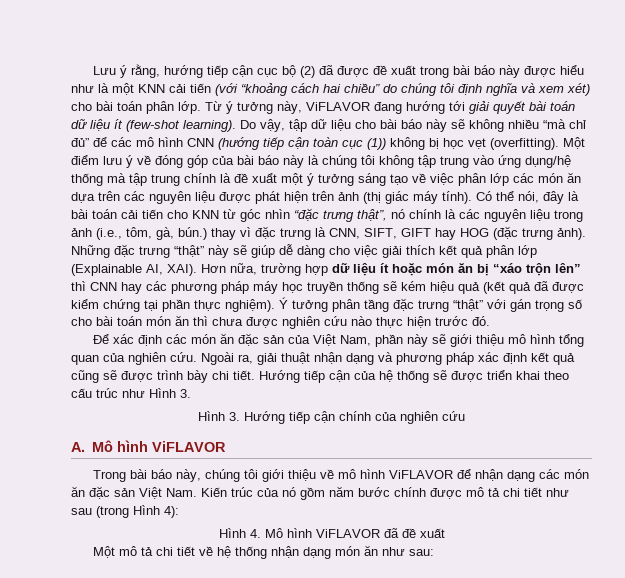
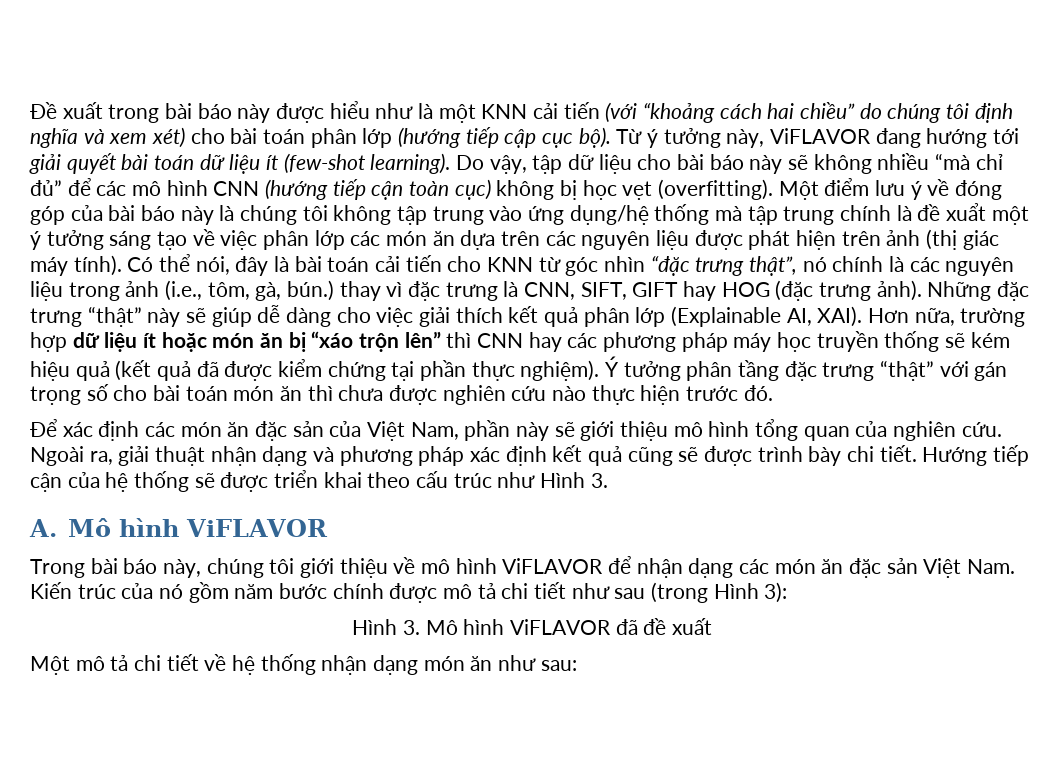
[93,64,388,78] Lưu ý rằng, hướng tiếp cận cục bộ (2) đã được đề -> [30,102,57,119] Đề
[178,101,201,114] lớp. -> [362,127,611,148] lớp (hướng tiếp cập cục bộ).
[342,138,386,150] cục (1)) -> [454,179,491,200] cục)
[198,411,465,424] // Hình 3. Hướng tiếp cận chính của nghiên cứu -> (608, 480) none
[164,506,179,518] [218,528,261,538] 4): // Hình 4. -> [764,582,788,603] [352,619,420,635] 3): // Hình 3.

